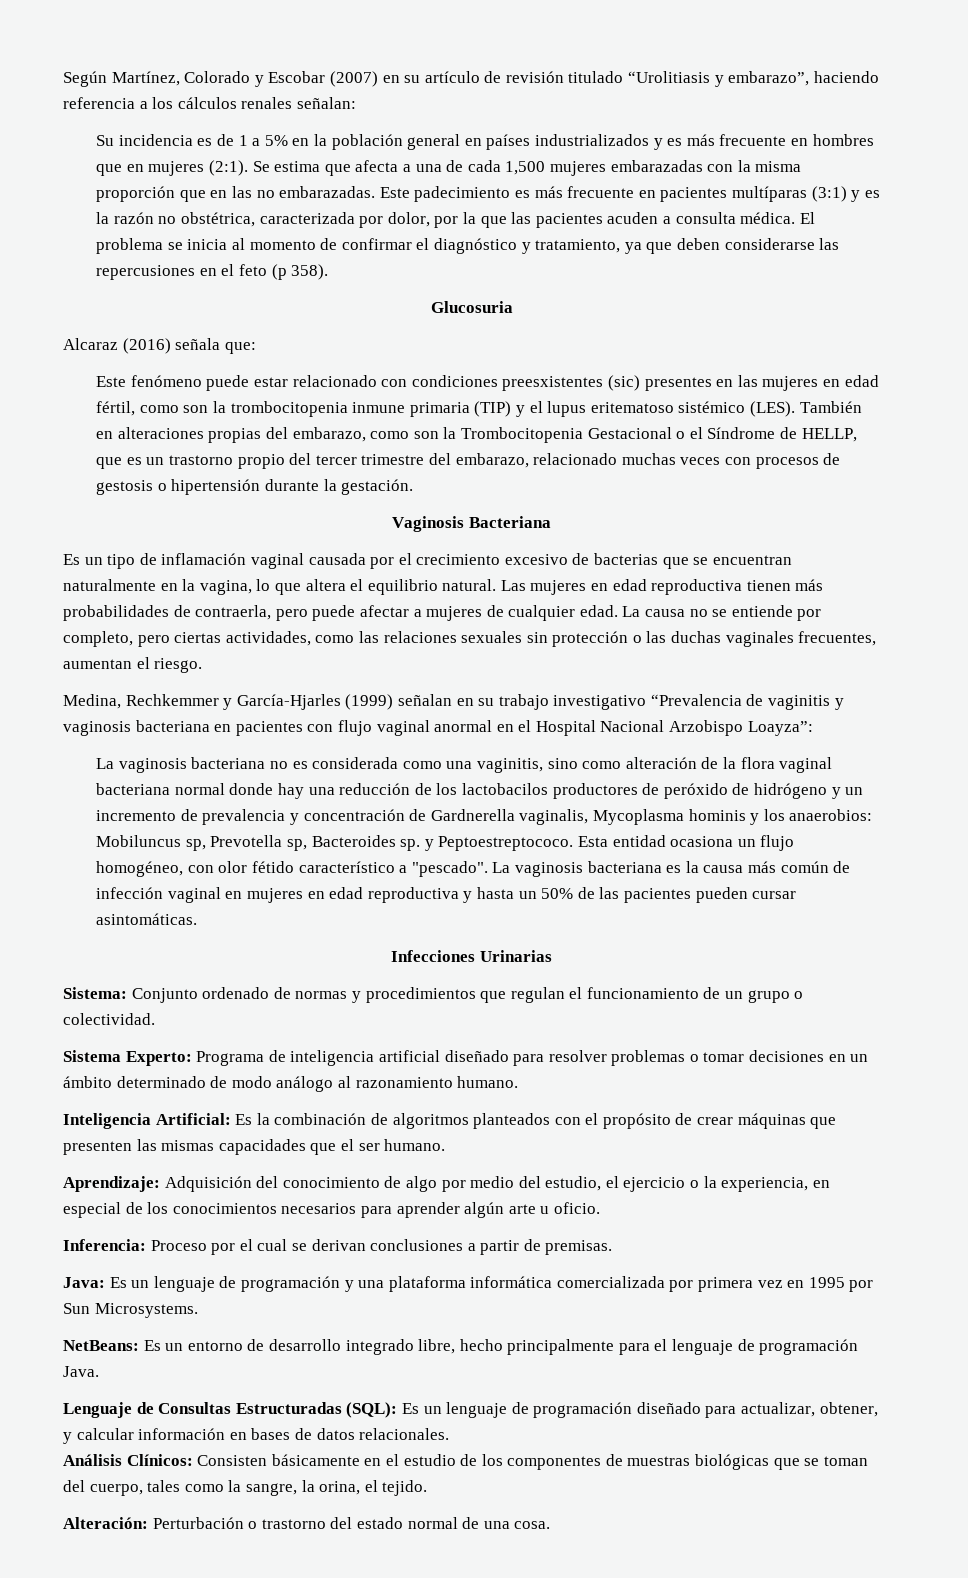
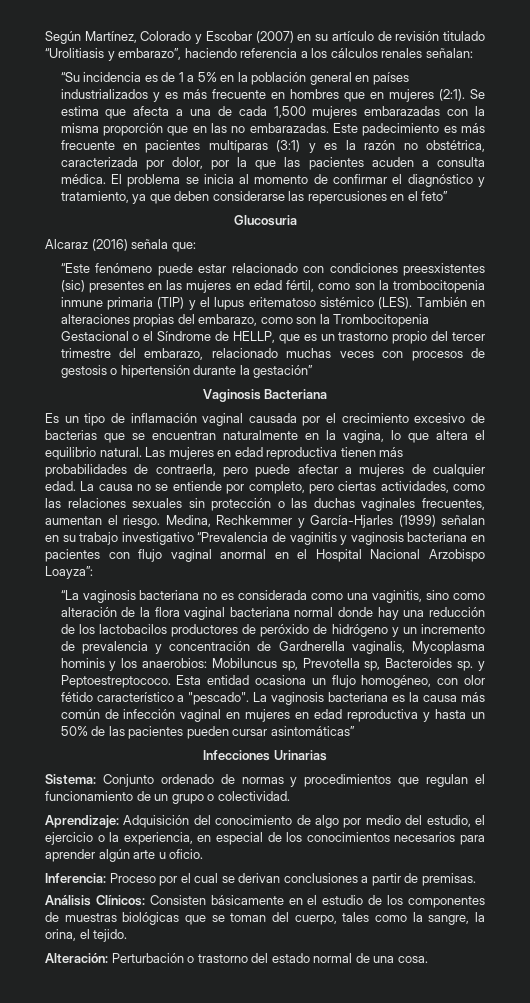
[96,135,115,146] Su -> [60,72,80,82] “Su
[239,264,329,280] feto (p 358). -> [421,191,449,201] feto”
[96,376,127,387] Este -> [60,263,90,273] “Este
[341,479,414,495] gestación. -> [253,365,314,378] gestación”
(203, 665) // -> (160, 521) none
[96,758,115,769] La -> [60,590,79,600] “La
[96,913,198,925] asintomáticas. -> [270,726,355,736] asintomáticas”
[63,1050,869,1066] [63,1076,519,1092] [63,1113,837,1129] [63,1139,446,1155] // Sistema Experto: Programa de inteligencia artificial diseñado para resolver problemas o tomar decisiones en un ámbito determinado de modo análogo al razonamiento humano. // Inteligencia Artificial: Es la combinación de algoritmos planteados con el propósito de crear máquinas que presenten las mismas capacidades que el ser humano. -> (290, 796) none
[63,1276,874,1292] [63,1303,198,1318] [63,1339,859,1355] [63,1366,99,1377] [63,1402,878,1418] [63,1428,450,1444] // Java: Es un lenguaje de programación y una plataforma informática comercializada por primera vez en 1995 por Sun Microsystems. // NetBeans: Es un entorno de desarrollo integrado libre, hecho principalmente para el lenguaje de programación Java. // Lenguaje de Consultas Estructuradas (SQL): Es un lenguaje de programación diseñado para actualizar, obtener, y calcular información en bases de datos relacionales. -> (476, 879) none

